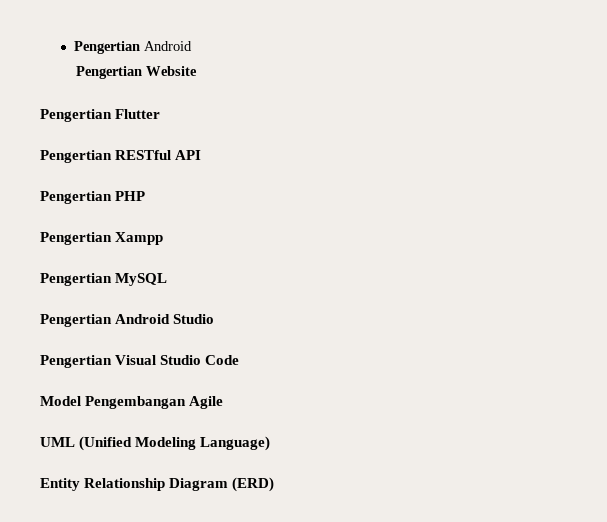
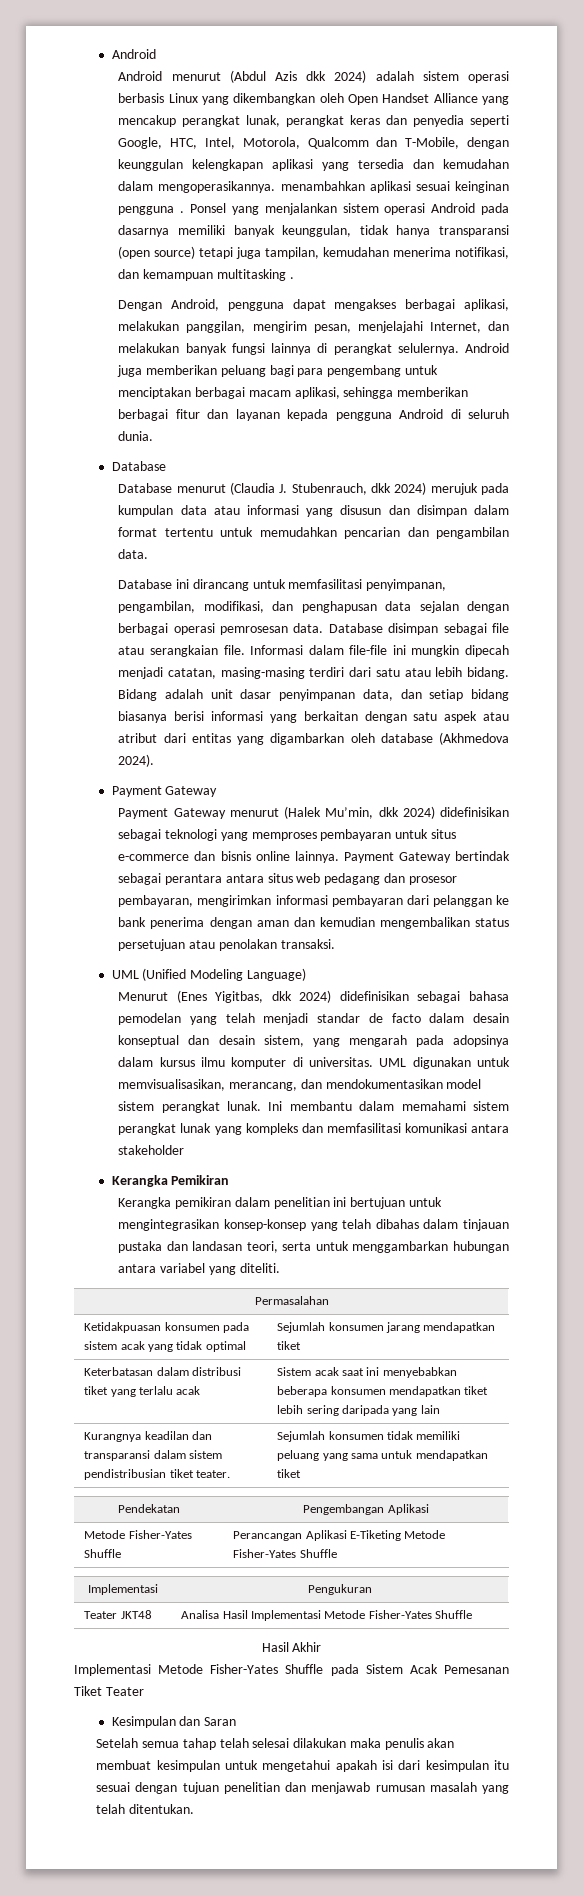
[73,41,140,54] Pengertian -> (111, 54) none
[75,66,197,79] [40,109,161,122] [40,150,202,163] [40,191,146,204] [40,232,164,245] [40,273,168,286] [40,314,215,327] [40,355,240,368] [40,396,224,409] [40,436,271,451] [40,477,275,492] Pengertian Website // Pengertian Flutter // Pengertian RESTful API // Pengertian PHP // Pengertian Xampp // Pengertian MySQL // Pengertian Android Studio // Pengertian Visual Studio Code // Model Pengembangan Agile // UML (Unified Modeling Language) // Entity Relationship Diagram (ERD) -> [118,70,509,83] [118,93,509,105] [118,115,509,127] [118,137,509,149] [118,159,509,171] [118,181,509,193] [118,203,509,215] [118,225,509,237] [118,246,509,259] [118,269,294,281] [118,299,509,311] [118,321,509,333] [118,343,509,355] [117,365,439,377] [118,387,469,399] [118,409,509,421] [118,431,154,441] [111,461,166,471] [118,482,509,495] [118,505,509,517] [118,527,509,539] [118,549,149,559] [118,579,447,591] [118,601,509,613] [118,623,509,635] [118,645,509,657] [118,667,509,679] [118,689,509,701] [118,711,509,723] [118,732,509,745] [118,754,155,767] [111,786,218,797] [118,806,509,819] [118,829,457,841] [118,851,510,863] [118,873,457,885] [118,895,509,907] [118,917,509,929] [118,939,335,951] [111,968,306,981] [118,990,509,1003] [118,1013,509,1025] [118,1035,509,1047] [118,1057,510,1069] [118,1079,482,1091] [118,1101,509,1113] [118,1123,509,1135] [118,1145,185,1155] [111,1175,230,1187] [118,1197,443,1209] [118,1219,509,1231] [118,1241,509,1253] [118,1263,280,1275] [254,1296,329,1305] [84,1322,250,1333] [84,1341,246,1352] [277,1322,496,1333] [277,1341,302,1350] [84,1367,242,1376] [84,1386,201,1397] [277,1367,457,1378] [277,1386,489,1397] [277,1405,440,1416] [84,1431,213,1442] [84,1450,223,1461] [84,1469,231,1480] [277,1431,461,1442] [277,1450,488,1461] [277,1469,302,1478] [118,1504,180,1513] [303,1504,429,1515] [84,1530,192,1539] [84,1549,122,1558] [233,1530,446,1541] [233,1549,337,1558] [88,1584,158,1595] [308,1584,372,1595] [84,1610,152,1619] [181,1610,473,1621] [261,1642,322,1652] [74,1664,509,1676] [74,1686,144,1696] [111,1716,237,1728] [96,1738,455,1750] [96,1760,510,1772] [96,1782,510,1794] [96,1804,194,1814] Android menurut (Abdul Azis dkk 2024) adalah sistem operasi berbasis Linux yang dikembangkan oleh Open Handset Alliance yang mencakup perangkat lunak, perangkat keras dan penyedia seperti Google, HTC, Intel, Motorola, Qualcomm dan T-Mobile, dengan keunggulan kelengkapan aplikasi yang tersedia dan kemudahan dalam mengoperasikannya. menambahkan aplikasi sesuai keinginan pengguna . Ponsel yang menjalankan sistem operasi Android pada dasarnya memiliki banyak keunggulan, tidak hanya transparansi (open source) tetapi juga tampilan, kemudahan menerima notifikasi, dan kemampuan multitasking . // Dengan Android, pengguna dapat mengakses berbagai aplikasi, melakukan panggilan, mengirim pesan, menjelajahi Internet, dan melakukan banyak fungsi lainnya di perangkat selulernya. Android juga memberikan peluang bagi para pengembang untuk menciptakan berbagai macam aplikasi, sehingga memberikan berbagai fitur dan layanan kepada pengguna Android di seluruh dunia. // Database // Database menurut (Claudia J. Stubenrauch, dkk 2024) merujuk pada kumpulan data atau informasi yang disusun dan disimpan dalam format tertentu untuk memudahkan pencarian dan pengambilan data. // Database ini dirancang untuk memfasilitasi penyimpanan, pengambilan, modifikasi, dan penghapusan data sejalan dengan berbagai operasi pemrosesan data. Database disimpan sebagai file atau serangkaian file. Informasi dalam file-file ini mungkin dipecah menjadi catatan, masing-masing terdiri dari satu atau lebih bidang. Bidang adalah unit dasar penyimpanan data, dan setiap bidang biasanya berisi informasi yang berkaitan dengan satu aspek atau atribut dari entitas yang digambarkan oleh database (Akhmedova 2024). // Payment Gateway // Payment Gateway menurut (Halek Mu’min, dkk 2024) didefinisikan sebagai teknologi yang memproses pembayaran untuk situs e-commerce dan bisnis online lainnya. Payment Gateway bertindak sebagai perantara antara situs web pedagang dan prosesor pembayaran, mengirimkan informasi pembayaran dari pelanggan ke bank penerima dengan aman dan kemudian mengembalikan status persetujuan atau penolakan transaksi. // UML (Unified Modeling Language) // Menurut (Enes Yigitbas, dkk 2024) didefinisikan sebagai bahasa pemodelan yang telah menjadi standar de facto dalam desain konseptual dan desain sistem, yang mengarah pada adopsinya dalam kursus ilmu komputer di universitas. UML digunakan untuk memvisualisasikan, merancang, dan mendokumentasikan model sistem perangkat lunak. Ini membantu dalam memahami sistem perangkat lunak yang kompleks dan memfasilitasi komunikasi antara stakeholder // Kerangka Pemikiran // Kerangka pemikiran dalam penelitian ini bertujuan untuk mengintegrasikan konsep-konsep yang telah dibahas dalam tinjauan pustaka dan landasan teori, serta untuk menggambarkan hubungan antara variabel yang diteliti. // Permasalahan // Ketidakpuasan konsumen pada sistem acak yang tidak optimal | Sejumlah konsumen jarang mendapatkan tiket // Keterbatasan dalam distribusi tiket yang terlalu acak | Sistem acak saat ini menyebabkan beberapa konsumen mendapatkan tiket lebih sering daripada yang lain // Kurangnya keadilan dan transparansi dalam sistem pendistribusian tiket teater. | Sejumlah konsumen tidak memiliki peluang yang sama untuk mendapatkan tiket // Pendekatan | Pengembangan Aplikasi // Metode Fisher-Yates Shuffle | Perancangan Aplikasi E-Tiketing Metode Fisher-Yates Shuffle // Implementasi | Pengukuran // Teater JKT48 | Analisa Hasil Implementasi Metode Fisher-Yates Shuffle // Hasil Akhir // Implementasi Metode Fisher-Yates Shuffle pada Sistem Acak Pemesanan Tiket Teater // Kesimpulan dan Saran // Setelah semua tahap telah selesai dilakukan maka penulis akan membuat kesimpulan untuk mengetahui apakah isi dari kesimpulan itu sesuai dengan tujuan penelitian dan menjawab rumusan masalah yang telah ditentukan.

